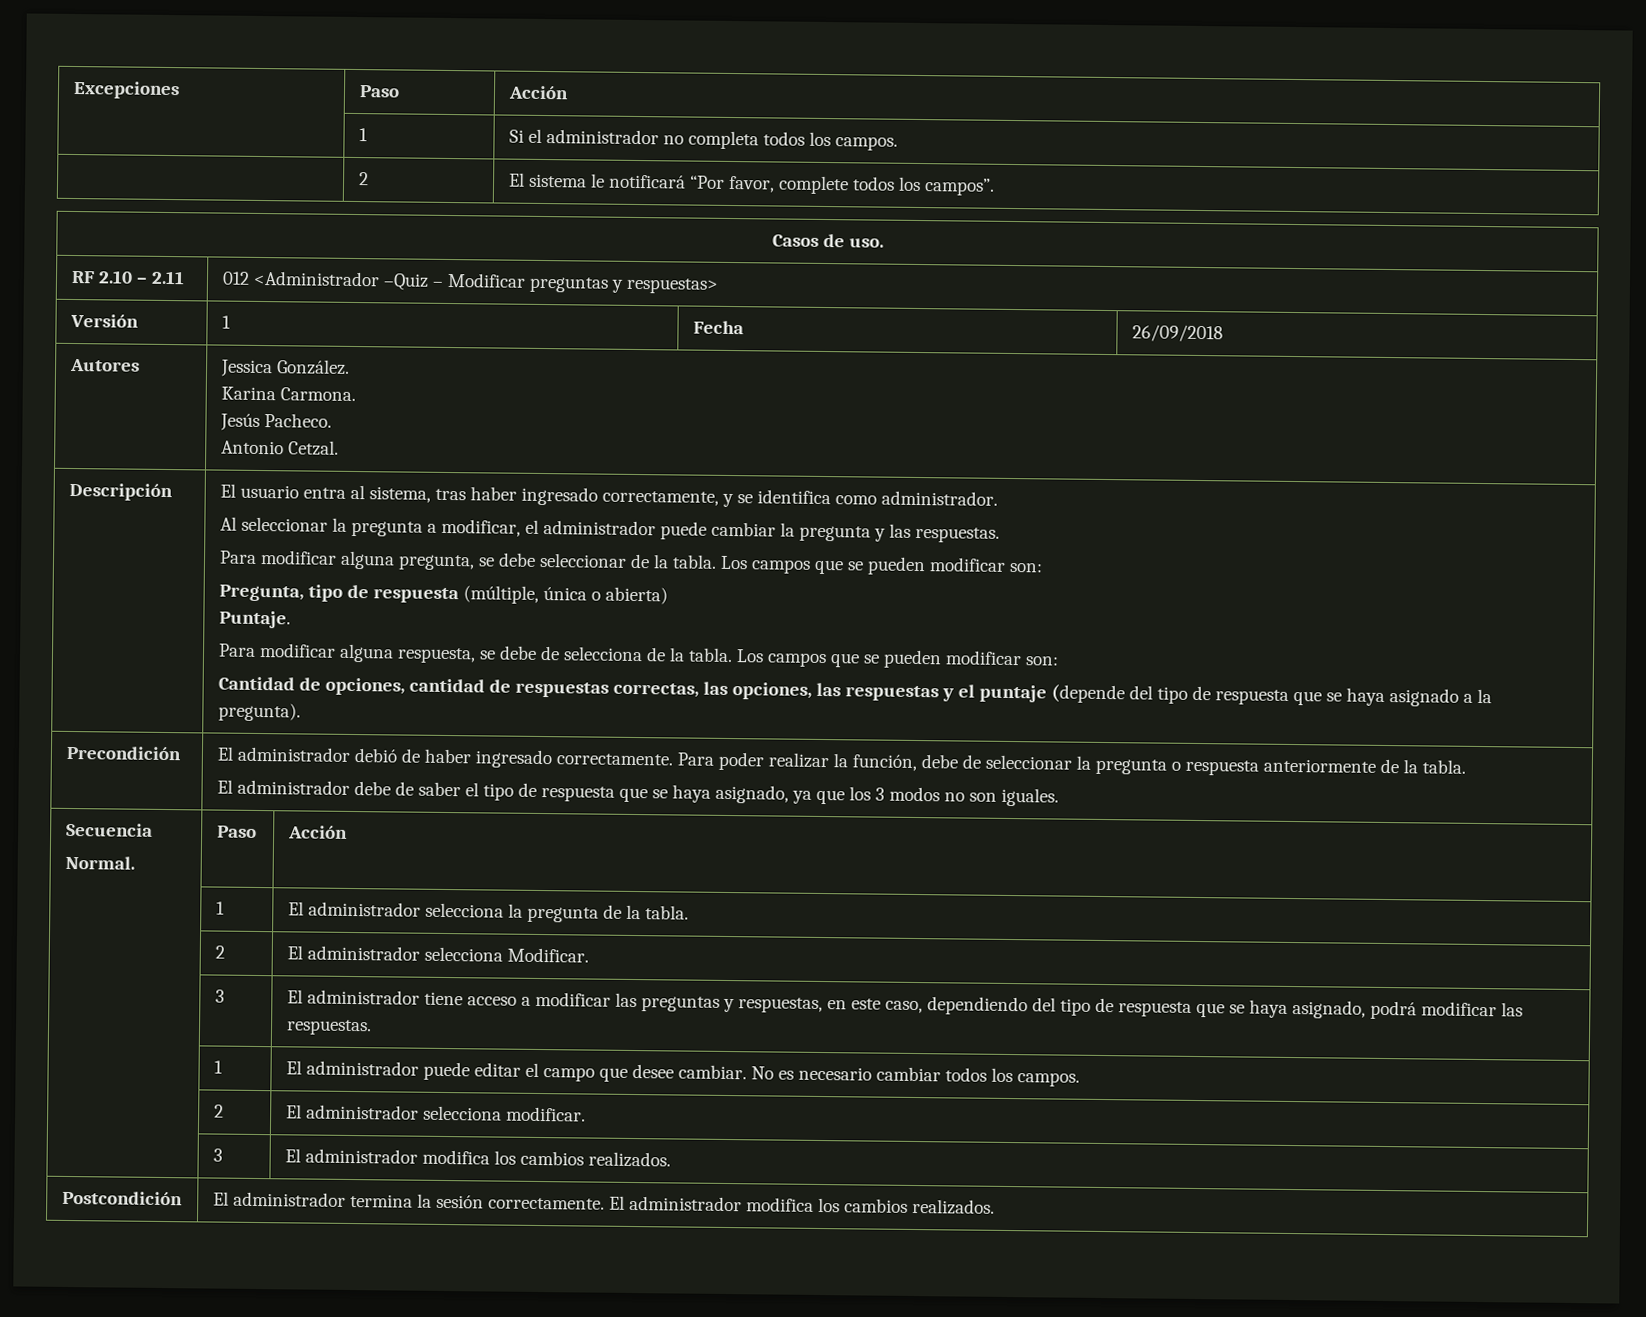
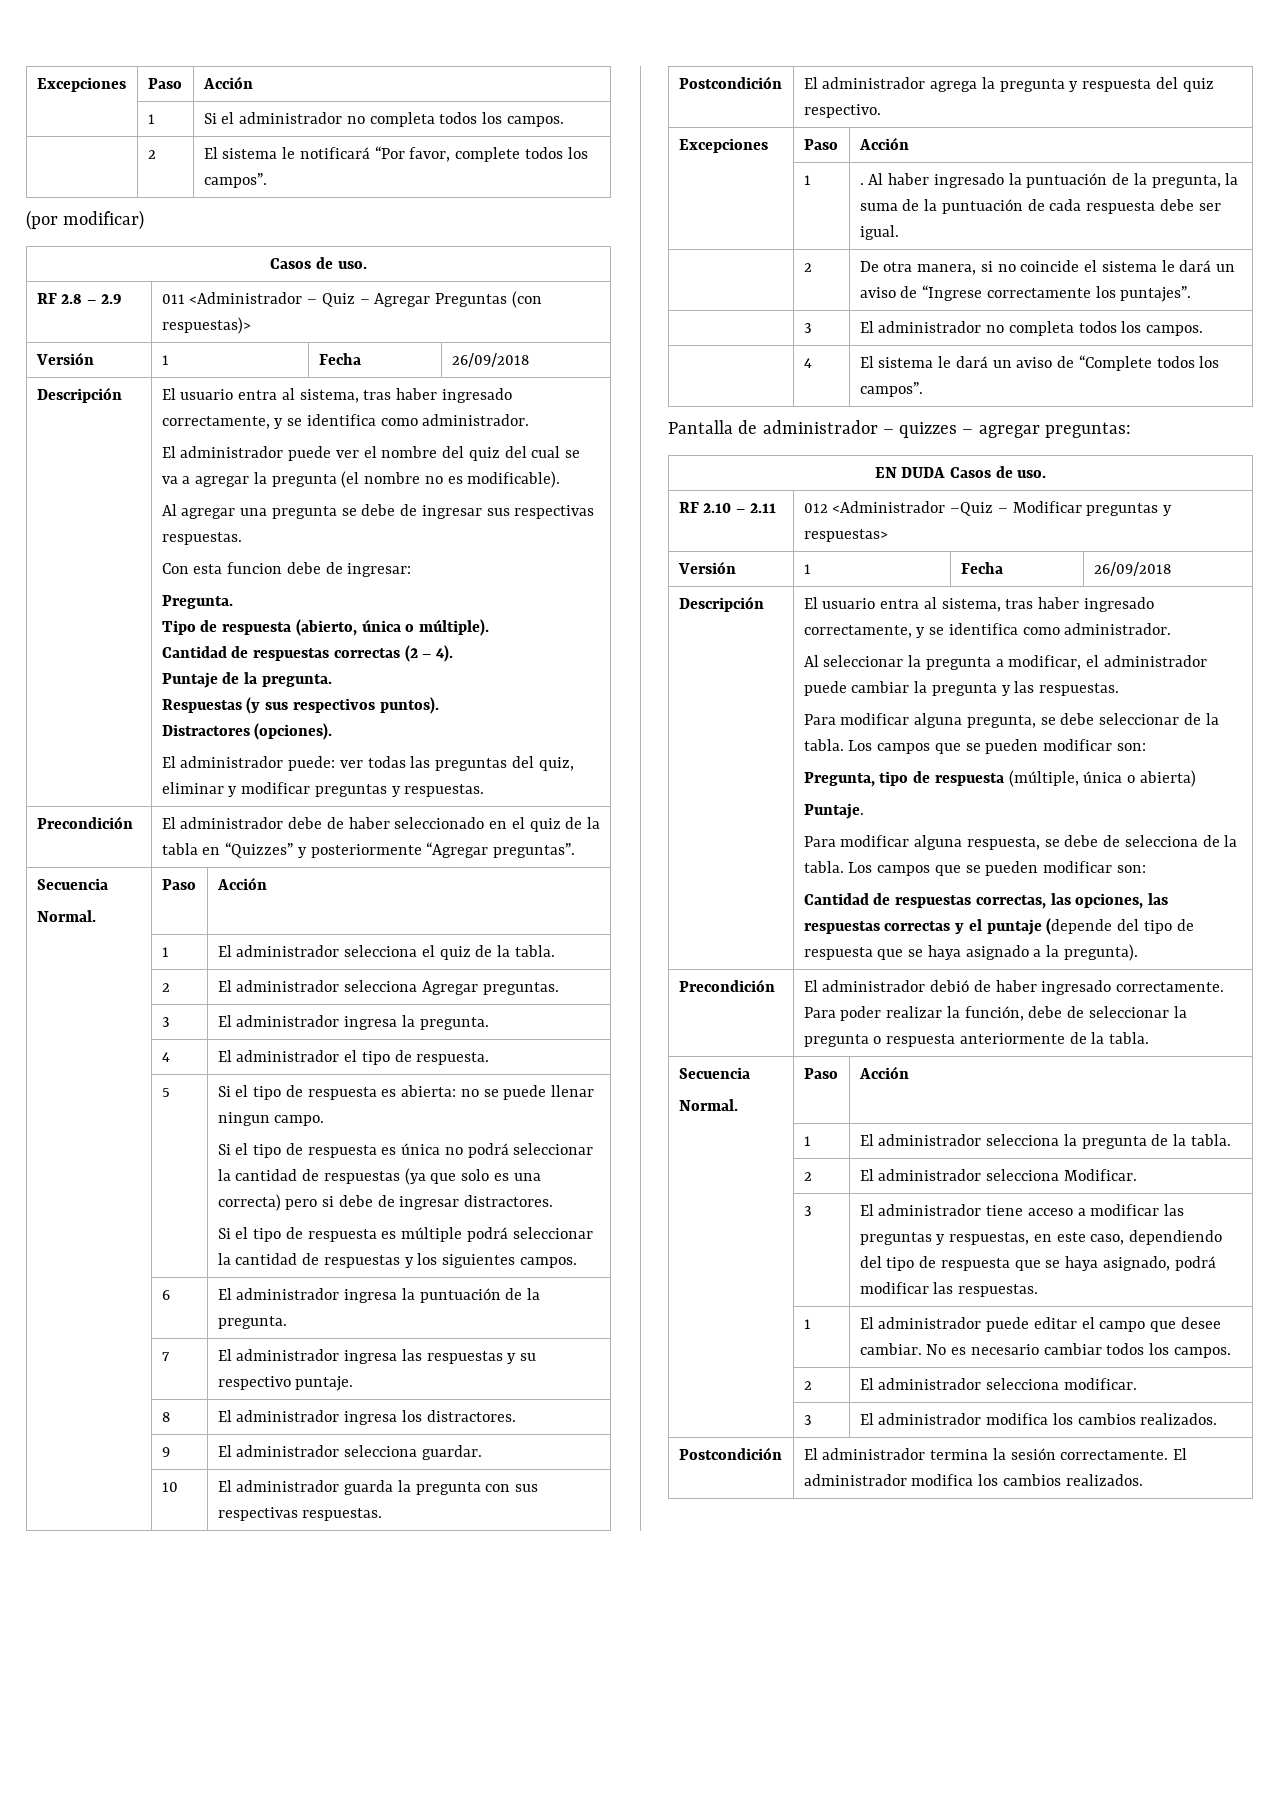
[771,233,884,248] // Casos de uso. -> [26,210,145,230] [270,257,367,269] [36,293,122,304] [161,291,542,308] [161,317,251,334] [35,352,94,365] [161,355,169,365] [318,353,361,365] [451,353,529,367] [36,387,122,403] [161,388,512,403] [161,414,530,429] [161,446,580,461] [161,471,561,488] [161,504,595,519] [161,532,242,545] [161,562,412,577] [161,595,233,609] [161,619,490,636] [161,645,454,662] [161,672,332,688] [161,697,439,714] [161,723,333,740] [161,756,574,771] [161,782,485,797] [36,816,133,829] [161,817,600,832] [161,842,576,858] [36,878,108,890] [36,910,96,922] [161,879,196,890] [216,877,267,890] [161,947,169,957] [217,945,555,960] [161,983,170,992] [217,980,559,995] [161,1017,170,1027] [217,1015,489,1030] [161,1052,170,1062] [217,1050,490,1065] [161,1088,170,1097] [217,1085,594,1100] [217,1112,325,1126] [217,1143,594,1158] [217,1168,541,1185] [217,1194,554,1211] [217,1227,593,1242] [217,1253,577,1268] [161,1290,170,1300] [217,1288,541,1303] [217,1316,287,1329] [161,1352,170,1361] [217,1349,537,1364] [217,1376,354,1391] [161,1412,170,1422] [217,1410,516,1425] [161,1447,170,1457] [217,1445,482,1460] [161,1482,178,1492] [217,1480,539,1495] [217,1507,383,1521] [678,76,782,89] [803,77,1214,92] [803,104,881,118] [678,138,768,153] [803,139,838,150] [858,137,909,150] [803,175,811,185] [859,173,1239,188] [859,199,1221,214] [859,225,899,240] [803,263,812,272] [859,260,1235,275] [859,285,1192,302] [803,323,812,333] [859,321,1204,336] [803,358,812,368] [859,355,1220,371] [859,382,923,397] [668,420,1131,438] [874,466,1047,478] // (por modificar) // Casos de uso. // RF 2.8 – 2.9 | 011 <Administrador – Quiz – Agregar Preguntas (con respuestas)> // Versión | 1 | Fecha | 26/09/2018 // Descripción | El usuario entra al sistema, tras haber ingresado correctamente, y se identifica como administrador. // El administrador puede ver el nombre del quiz del cual se va a agregar la pregunta (el nombre no es modificable). // Al agregar una pregunta se debe de ingresar sus respectivas respuestas. // Con esta funcion debe de ingresar: // Pregunta. // Tipo de respuesta (abierto, única o múltiple). // Cantidad de respuestas correctas (2 – 4). // Puntaje de la pregunta. // Respuestas (y sus respectivos puntos). // Distractores (opciones). // El administrador puede: ver todas las preguntas del quiz, eliminar y modificar preguntas y respuestas. // Precondición | El administrador debe de haber seleccionado en el quiz de la tabla en “Quizzes” y posteriormente “Agregar preguntas”. // Secuencia // Normal. | Paso | Acción // | 1 | El administrador selecciona el quiz de la tabla. // | 2 | El administrador selecciona Agregar preguntas. // | 3 | El administrador ingresa la pregunta. // | 4 | El administrador el tipo de respuesta. // | 5 | Si el tipo de respuesta es abierta: no se puede llenar ningun campo. // Si el tipo de respuesta es única no podrá seleccionar la cantidad de respuestas (ya que solo es una correcta) pero si debe de ingresar distractores. // Si el tipo de respuesta es múltiple podrá seleccionar la cantidad de respuestas y los siguientes campos. // | 6 | El administrador ingresa la puntuación de la pregunta. // | 7 | El administrador ingresa las respuestas y su respectivo puntaje. // | 8 | El administrador ingresa los distractores. // | 9 | El administrador selecciona guardar. // | 10 | El administrador guarda la pregunta con sus respectivas respuestas. // Postcondición | El administrador agrega la pregunta y respuesta del quiz respectivo. // Excepciones | Paso | Acción // | 1 | . Al haber ingresado la puntuación de la pregunta, la suma de la puntuación de cada respuesta debe ser igual. // | 2 | De otra manera, si no coincide el sistema le dará un aviso de “Ingrese correctamente los puntajes”. // | 3 | El administrador no completa todos los campos. // | 4 | El sistema le dará un aviso de “Complete todos los campos”. // Pantalla de administrador – quizzes – agregar preguntas: // EN DUDA Casos de uso.
[69,358,140,372] [219,359,350,378] [220,386,356,402] [219,413,332,431] [220,440,339,456] // Autores | Jessica González. // Karina Carmona. // Jesús Pacheco. // Antonio Cetzal. -> (1171, 569) none
[324,677,511,696] opciones, cantidad de -> (891, 899) none
(939, 693) none -> [884,921,951,931] correctas
[216,779,1059,807] // El administrador debe de saber el tipo de respuesta que se haya asignado, ya que los 3 modos no son iguales. -> (1150, 1038) none

